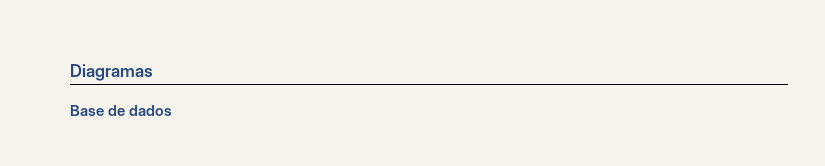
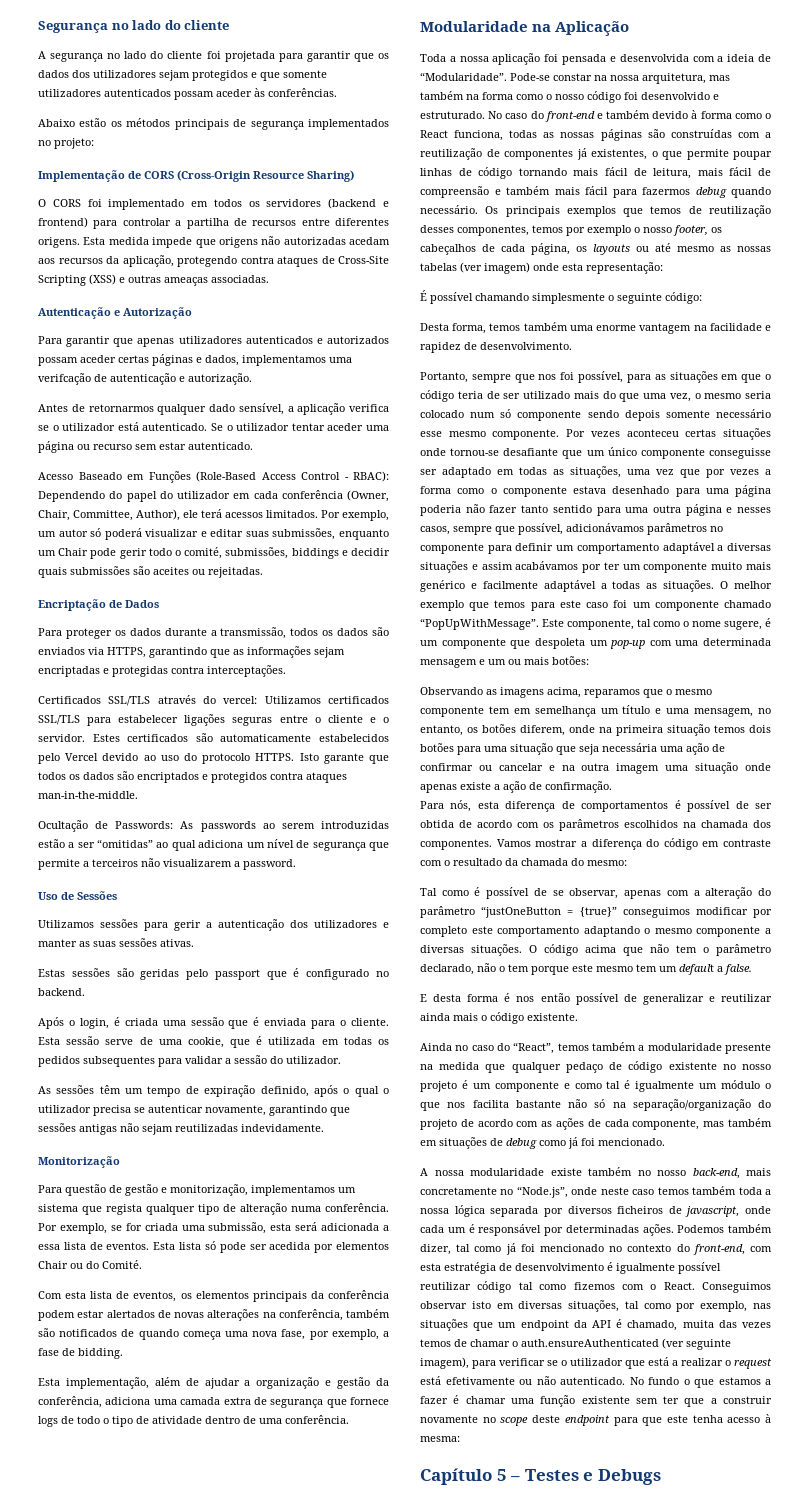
[70,64,153,81] [70,105,173,116] Diagramas // Base de dados -> [38,20,230,33] [38,51,389,62] [38,70,327,81] [38,88,337,100] [38,118,389,130] [38,138,94,149] [38,170,354,182] [38,198,389,210] [38,217,389,229] [38,236,390,248] [38,255,389,267] [38,274,269,286] [38,307,192,319] [38,336,389,347] [38,354,352,366] [38,373,252,385] [38,403,389,415] [38,422,389,431] [38,441,253,453] [38,471,389,483] [38,490,389,502] [38,509,389,521] [38,528,389,540] [38,547,390,559] [38,566,263,578] [38,599,159,611] [38,627,389,639] [38,646,345,658] [38,665,286,677] [38,695,389,706] [38,714,389,726] [38,733,389,742] [38,753,389,764] [38,771,347,783] [38,791,138,799] [38,820,389,832] [38,839,390,851] [38,858,296,870] [38,891,117,900] [38,919,389,931] [38,938,194,947] [38,968,389,980] [38,988,85,996] [38,1017,390,1029] [38,1036,390,1048] [38,1055,341,1067] [38,1085,390,1097] [38,1105,350,1116] [38,1123,324,1135] [38,1156,120,1168] [38,1184,356,1196] [38,1203,389,1215] [38,1222,389,1234] [38,1241,389,1253] [38,1260,142,1269] [38,1290,389,1302] [38,1309,390,1321] [38,1328,389,1340] [38,1348,123,1359] [38,1377,390,1389] [38,1396,389,1408] [38,1415,349,1427] [420,21,630,36] [420,53,771,65] [420,72,730,84] [420,91,719,103] [420,110,771,122] [420,129,771,141] [420,148,772,160] [420,167,771,179] [420,186,771,198] [420,205,771,217] [420,225,722,236] [420,243,771,255] [420,262,663,274] [420,290,702,304] [420,322,771,334] [420,342,572,353] [420,371,771,383] [420,390,771,402] [420,409,771,421] [420,428,771,440] [420,447,771,459] [420,466,771,478] [420,485,771,497] [420,504,771,516] [420,523,723,535] [420,542,771,554] [420,561,771,573] [420,580,772,592] [420,600,771,611] [420,618,771,630] [420,638,771,649] [420,656,589,668] [420,687,712,698] [420,705,771,717] [420,724,771,736] [420,743,725,755] [420,762,771,774] [420,781,612,793] [420,800,772,812] [420,819,771,831] [420,838,771,850] [420,858,627,866] [420,887,771,899] [420,906,772,918] [420,926,771,937] [420,944,771,956] [420,963,752,975] [420,993,772,1005] [420,1012,578,1024] [420,1042,771,1054] [420,1061,771,1073] [420,1080,771,1092] [420,1099,771,1111] [420,1118,772,1130] [420,1137,665,1149] [420,1167,771,1179] [420,1186,772,1198] [420,1205,771,1217] [420,1224,772,1236] [420,1243,772,1255] [420,1262,721,1274] [420,1281,771,1293] [420,1300,771,1312] [420,1319,771,1331] [420,1338,731,1350] [420,1357,772,1369] [420,1376,771,1388] [420,1395,772,1407] [420,1414,771,1426] [420,1436,460,1442] [420,1468,661,1485] Segurança no lado do cliente // A segurança no lado do cliente foi projetada para garantir que os dados dos utilizadores sejam protegidos e que somente utilizadores autenticados possam aceder às conferências. // Abaixo estão os métodos principais de segurança implementados no projeto: // Implementação de CORS (Cross-Origin Resource Sharing) // O CORS foi implementado em todos os servidores (backend e frontend) para controlar a partilha de recursos entre diferentes origens. Esta medida impede que origens não autorizadas acedam aos recursos da aplicação, protegendo contra ataques de Cross-Site Scripting (XSS) e outras ameaças associadas. // Autenticação e Autorização // Para garantir que apenas utilizadores autenticados e autorizados possam aceder certas páginas e dados, implementamos uma verifcação de autenticação e autorização. // Antes de retornarmos qualquer dado sensível, a aplicação verifica se o utilizador está autenticado. Se o utilizador tentar aceder uma página ou recurso sem estar autenticado. // Acesso Baseado em Funções (Role-Based Access Control - RBAC): Dependendo do papel do utilizador em cada conferência (Owner, Chair, Committee, Author), ele terá acessos limitados. Por exemplo, um autor só poderá visualizar e editar suas submissões, enquanto um Chair pode gerir todo o comité, submissões, biddings e decidir quais submissões são aceites ou rejeitadas. // Encriptação de Dados // Para proteger os dados durante a transmissão, todos os dados são enviados via HTTPS, garantindo que as informações sejam encriptadas e protegidas contra interceptações. // Certificados SSL/TLS através do vercel: Utilizamos certificados SSL/TLS para estabelecer ligações seguras entre o cliente e o servidor. Estes certificados são automaticamente estabelecidos pelo Vercel devido ao uso do protocolo HTTPS. Isto garante que todos os dados são encriptados e protegidos contra ataques man-in-the-middle. // Ocultação de Passwords: As passwords ao serem introduzidas estão a ser “omitidas” ao qual adiciona um nível de segurança que permite a terceiros não visualizarem a password. // Uso de Sessões // Utilizamos sessões para gerir a autenticação dos utilizadores e manter as suas sessões ativas. // Estas sessões são geridas pelo passport que é configurado no backend. // Após o login, é criada uma sessão que é enviada para o cliente. Esta sessão serve de uma cookie, que é utilizada em todas os pedidos subsequentes para validar a sessão do utilizador. // As sessões têm um tempo de expiração definido, após o qual o utilizador precisa se autenticar novamente, garantindo que sessões antigas não sejam reutilizadas indevidamente. // Monitorização // Para questão de gestão e monitorização, implementamos um sistema que regista qualquer tipo de alteração numa conferência. Por exemplo, se for criada uma submissão, esta será adicionada a essa lista de eventos. Esta lista só pode ser acedida por elementos Chair ou do Comité. // Com esta lista de eventos, os elementos principais da conferência podem estar alertados de novas alterações na conferência, também são notificados de quando começa uma nova fase, por exemplo, a fase de bidding. // Esta implementação, além de ajudar a organização e gestão da conferência, adiciona uma camada extra de segurança que fornece logs de todo o tipo de atividade dentro de uma conferência. // Modularidade na Aplicação // Toda a nossa aplicação foi pensada e desenvolvida com a ideia de “Modularidade”. Pode-se constar na nossa arquitetura, mas também na forma como o nosso código foi desenvolvido e estruturado. No caso do front-end e também devido à forma como o React funciona, todas as nossas páginas são construídas com a reutilização de componentes já existentes, o que permite poupar linhas de código tornando mais fácil de leitura, mais fácil de compreensão e também mais fácil para fazermos debug quando necessário. Os principais exemplos que temos de reutilização desses componentes, temos por exemplo o nosso footer, os cabeçalhos de cada página, os layouts ou até mesmo as nossas tabelas (ver imagem) onde esta representação: // É possível chamando simplesmente o seguinte código: // Desta forma, temos também uma enorme vantagem na facilidade e rapidez de desenvolvimento. // Portanto, sempre que nos foi possível, para as situações em que o código teria de ser utilizado mais do que uma vez, o mesmo seria colocado num só componente sendo depois somente necessário esse mesmo componente. Por vezes aconteceu certas situações onde tornou-se desafiante que um único componente conseguisse ser adaptado em todas as situações, uma vez que por vezes a forma como o componente estava desenhado para uma página poderia não fazer tanto sentido para uma outra página e nesses casos, sempre que possível, adicionávamos parâmetros no componente para definir um comportamento adaptável a diversas situações e assim acabávamos por ter um componente muito mais genérico e facilmente adaptável a todas as situações. O melhor exemplo que temos para este caso foi um componente chamado “PopUpWithMessage”. Este componente, tal como o nome sugere, é um componente que despoleta um pop-up com uma determinada mensagem e um ou mais botões: // Observando as imagens acima, reparamos que o mesmo componente tem em semelhança um título e uma mensagem, no entanto, os botões diferem, onde na primeira situação temos dois botões para uma situação que seja necessária uma ação de confirmar ou cancelar e na outra imagem uma situação onde apenas existe a ação de confirmação. // Para nós, esta diferença de comportamentos é possível de ser obtida de acordo com os parâmetros escolhidos na chamada dos componentes. Vamos mostrar a diferença do código em contraste com o resultado da chamada do mesmo: // Tal como é possível de se observar, apenas com a alteração do parâmetro “justOneButton = {true}” conseguimos modificar por completo este comportamento adaptando o mesmo componente a diversas situações. O código acima que não tem o parâmetro declarado, não o tem porque este mesmo tem um default a false. // E desta forma é nos então possível de generalizar e reutilizar ainda mais o código existente. // Ainda no caso do “React”, temos também a modularidade presente na medida que qualquer pedaço de código existente no nosso projeto é um componente e como tal é igualmente um módulo o que nos facilita bastante não só na separação/organização do projeto de acordo com as ações de cada componente, mas também em situações de debug como já foi mencionado. // A nossa modularidade existe também no nosso back-end, mais concretamente no “Node.js”, onde neste caso temos também toda a nossa lógica separada por diversos ficheiros de javascript, onde cada um é responsável por determinadas ações. Podemos também dizer, tal como já foi mencionado no contexto do front-end, com esta estratégia de desenvolvimento é igualmente possível reutilizar código tal como fizemos com o React. Conseguimos observar isto em diversas situações, tal como por exemplo, nas situações que um endpoint da API é chamado, muita das vezes temos de chamar o auth.ensureAuthenticated (ver seguinte imagem), para verificar se o utilizador que está a realizar o request está efetivamente ou não autenticado. No fundo o que estamos a fazer é chamar uma função existente sem ter que a construir novamente no scope deste endpoint para que este tenha acesso à mesma: // Capítulo 5 – Testes e Debugs

